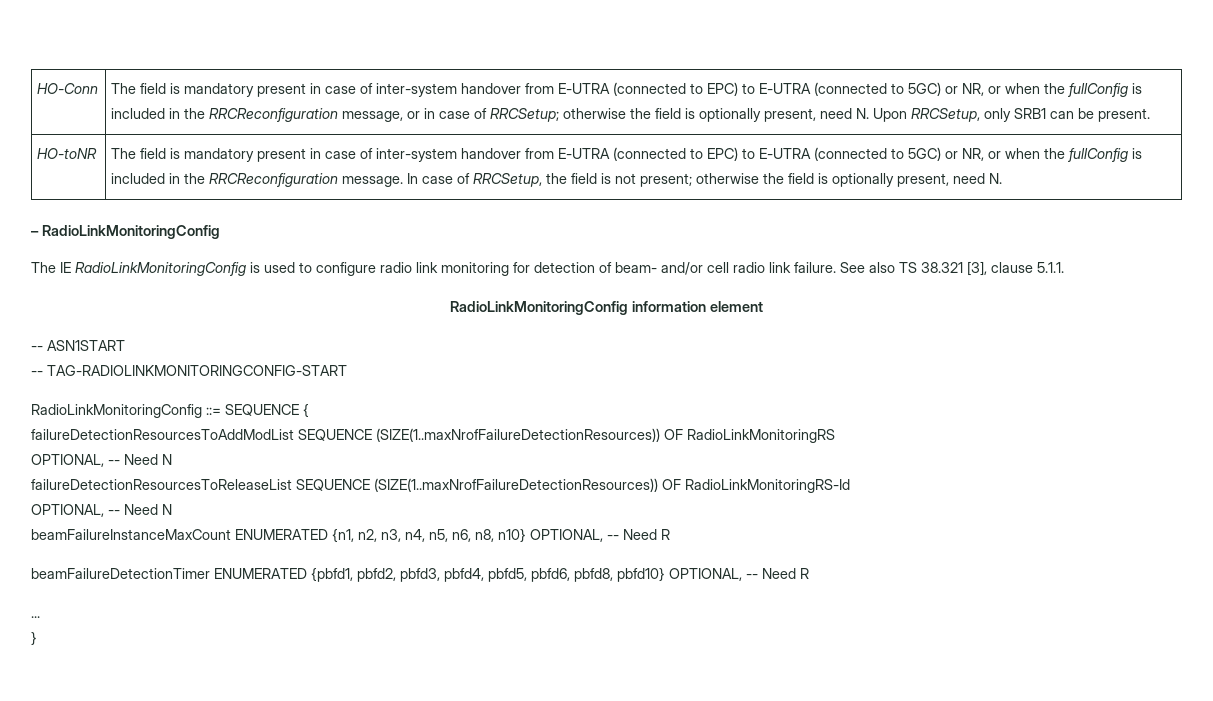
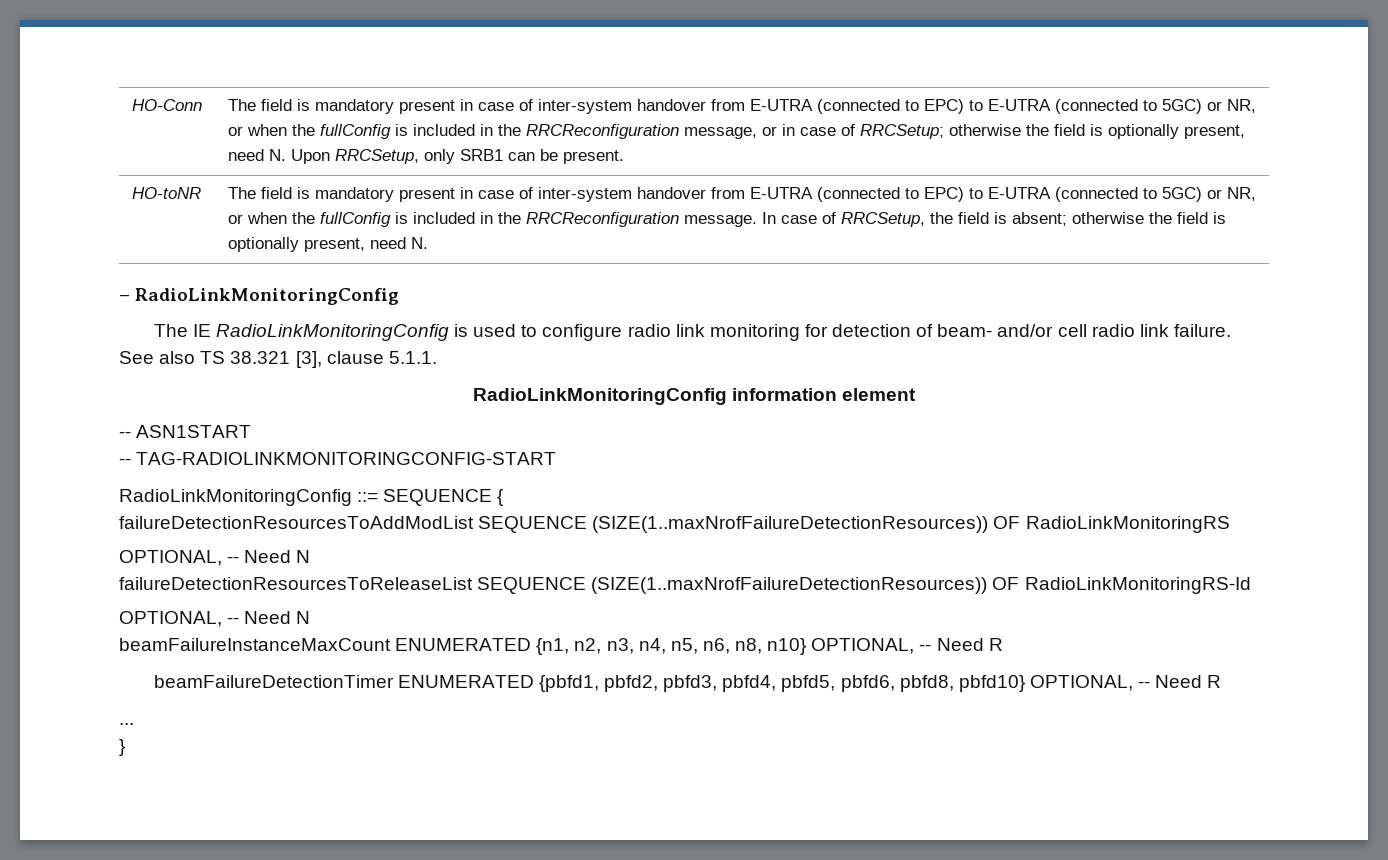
[615,173,693,187] not present; -> [1011,212,1067,226] absent;

